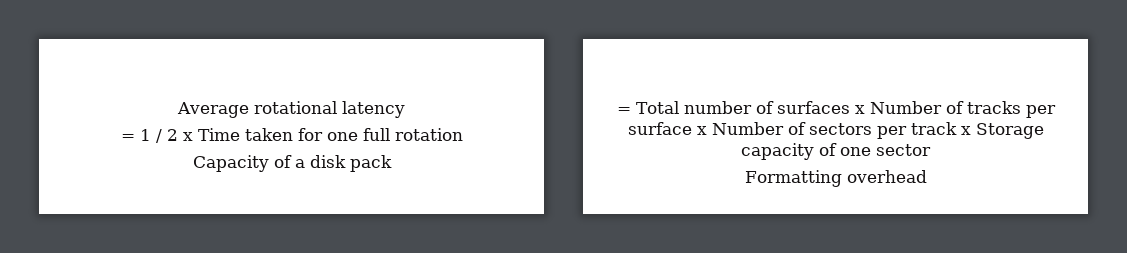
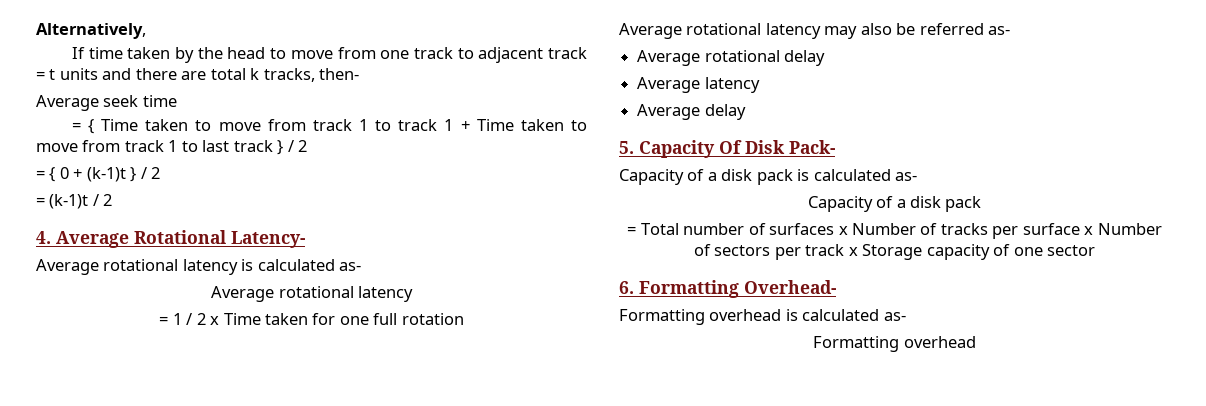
(177, 110) none -> [36,23,146,39] [71,47,587,63] [36,68,360,82] [36,95,177,111] [71,119,588,134] [36,140,308,155] [36,167,161,182] [36,194,113,209] [36,230,305,248] [36,259,362,275] Alternatively, // If time taken by the head to move from one track to adjacent track = t units and there are total k tracks, then- // Average seek time // = { Time taken to move from track 1 to track 1 + Time taken to move from track 1 to last track } / 2 // = { 0 + (k-1)t } / 2 // = (k-1)t / 2 // 4. Average Rotational Latency- // Average rotational latency is calculated as- //
(463, 134) none -> [619,23,1011,39] [637,50,826,66] [637,77,760,93] [637,104,746,120] [619,140,835,158] [619,169,918,185] // Average rotational latency may also be referred as- // Average rotational delay // Average latency // Average delay // 5. Capacity Of Disk Pack- // Capacity of a disk pack is calculated as-
(931, 150) none -> [619,280,836,298] [619,309,906,325] // 6. Formatting Overhead- // Formatting overhead is calculated as-

